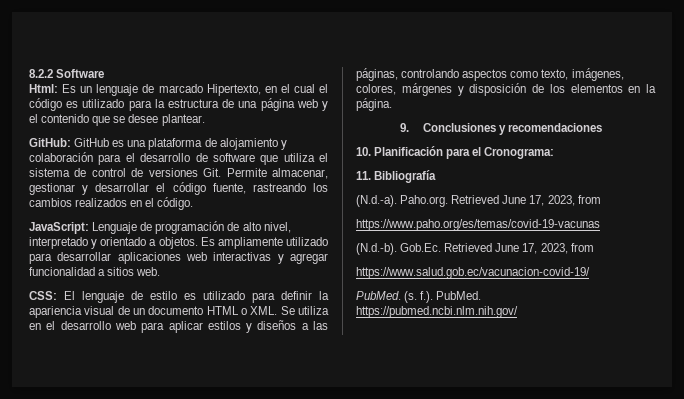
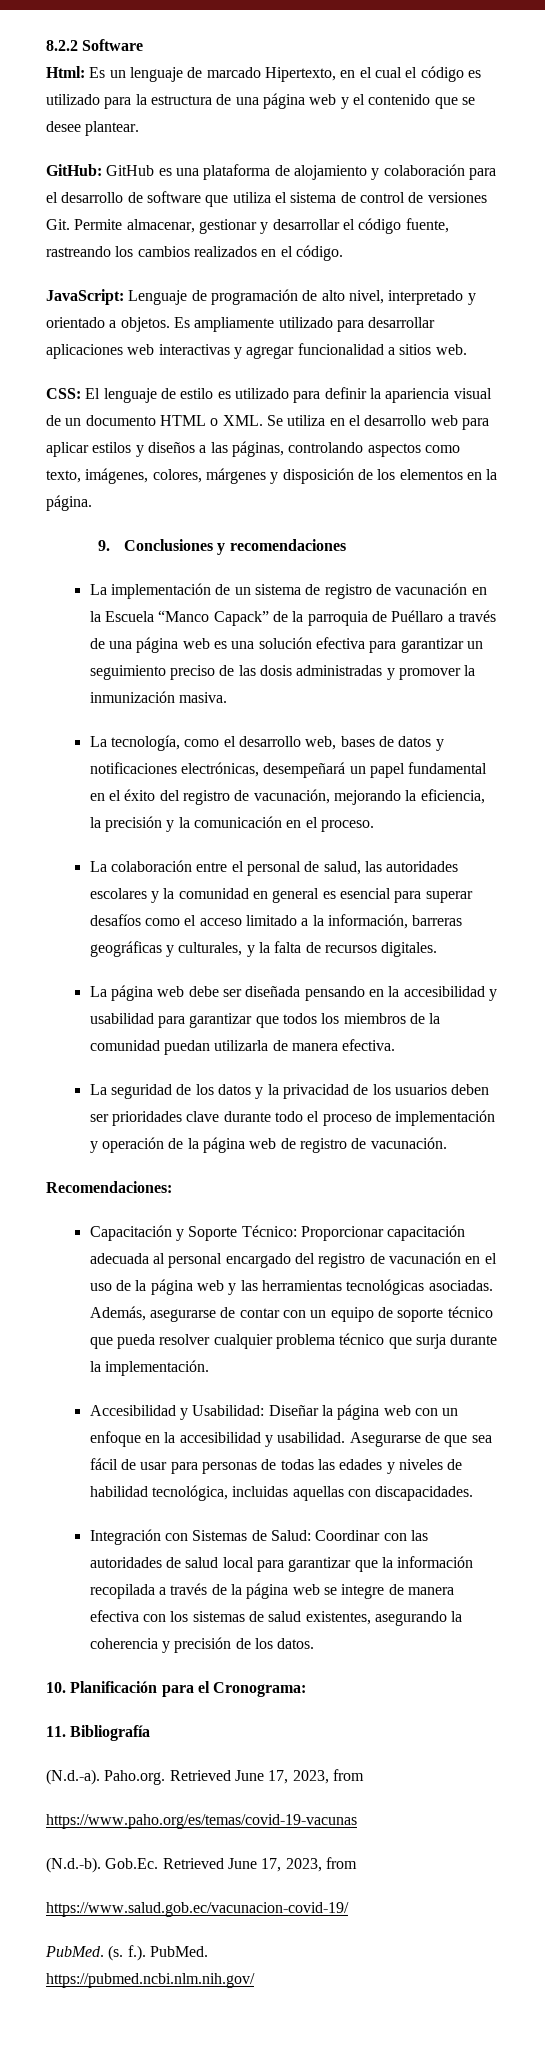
(602, 127) none -> [89,583,487,599] [89,610,496,626] [89,637,483,653] [89,665,476,680] [89,691,227,703] [89,735,444,751] [89,762,488,778] [89,789,485,805] [89,816,374,832] [89,860,459,876] [89,888,473,903] [89,914,463,929] [89,941,438,957] [89,985,497,1001] [89,1013,441,1028] [89,1039,396,1055] [89,1084,490,1099] [89,1110,496,1126] [89,1137,447,1153] [46,1181,172,1193] [89,1225,466,1241] [89,1252,497,1268] [89,1279,493,1295] [89,1306,493,1322] [89,1333,498,1349] [89,1360,209,1376] [89,1404,459,1420] [89,1431,492,1447] [89,1458,463,1474] [89,1485,474,1501] [89,1529,428,1545] [89,1556,474,1572] [89,1583,454,1599] [89,1610,463,1626] [89,1637,315,1653] // La implementación de un sistema de registro de vacunación en la Escuela “Manco Capack” de la parroquia de Puéllaro a través de una página web es una solución efectiva para garantizar un seguimiento preciso de las dosis administradas y promover la inmunización masiva. // La tecnología, como el desarrollo web, bases de datos y notificaciones electrónicas, desempeñará un papel fundamental en el éxito del registro de vacunación, mejorando la eficiencia, la precisión y la comunicación en el proceso. // La colaboración entre el personal de salud, las autoridades escolares y la comunidad en general es esencial para superar desafíos como el acceso limitado a la información, barreras geográficas y culturales, y la falta de recursos digitales. // La página web debe ser diseñada pensando en la accesibilidad y usabilidad para garantizar que todos los miembros de la comunidad puedan utilizarla de manera efectiva. // La seguridad de los datos y la privacidad de los usuarios deben ser prioridades clave durante todo el proceso de implementación y operación de la página web de registro de vacunación. // Recomendaciones: // Capacitación y Soporte Técnico: Proporcionar capacitación adecuada al personal encargado del registro de vacunación en el uso de la página web y las herramientas tecnológicas asociadas. Además, asegurarse de contar con un equipo de soporte técnico que pueda resolver cualquier problema técnico que surja durante la implementación. // Accesibilidad y Usabilidad: Diseñar la página web con un enfoque en la accesibilidad y usabilidad. Asegurarse de que sea fácil de usar para personas de todas las edades y niveles de habilidad tecnológica, incluidas aquellas con discapacidades. // Integración con Sistemas de Salud: Coordinar con las autoridades de salud local para garantizar que la información recopilada a través de la página web se integre de manera efectiva con los sistemas de salud existentes, asegurando la coherencia y precisión de los datos.

